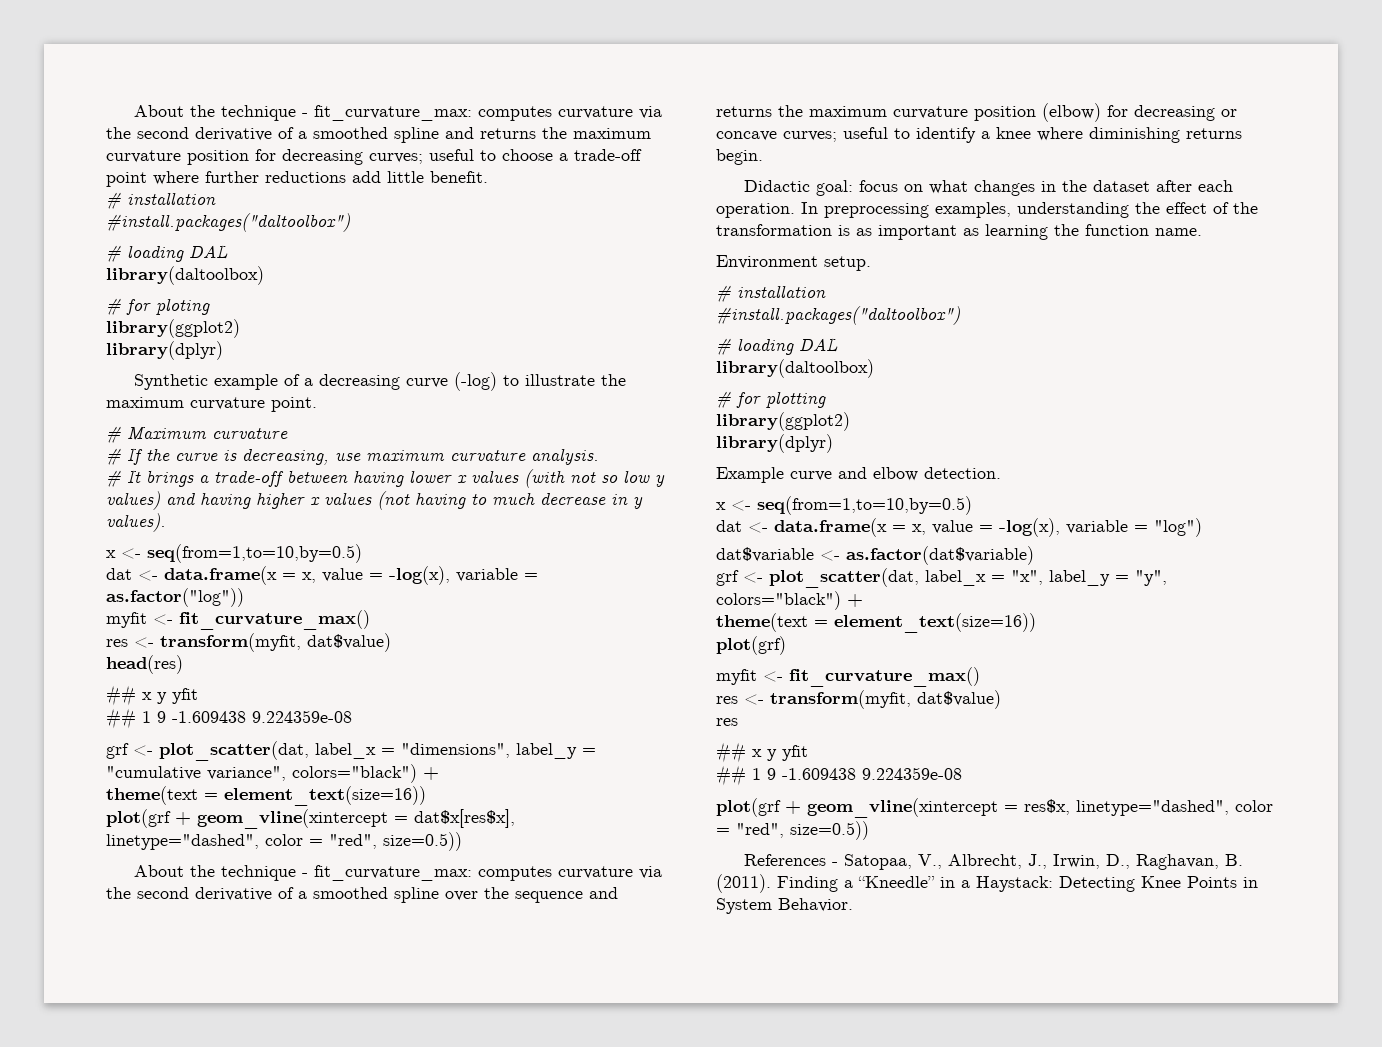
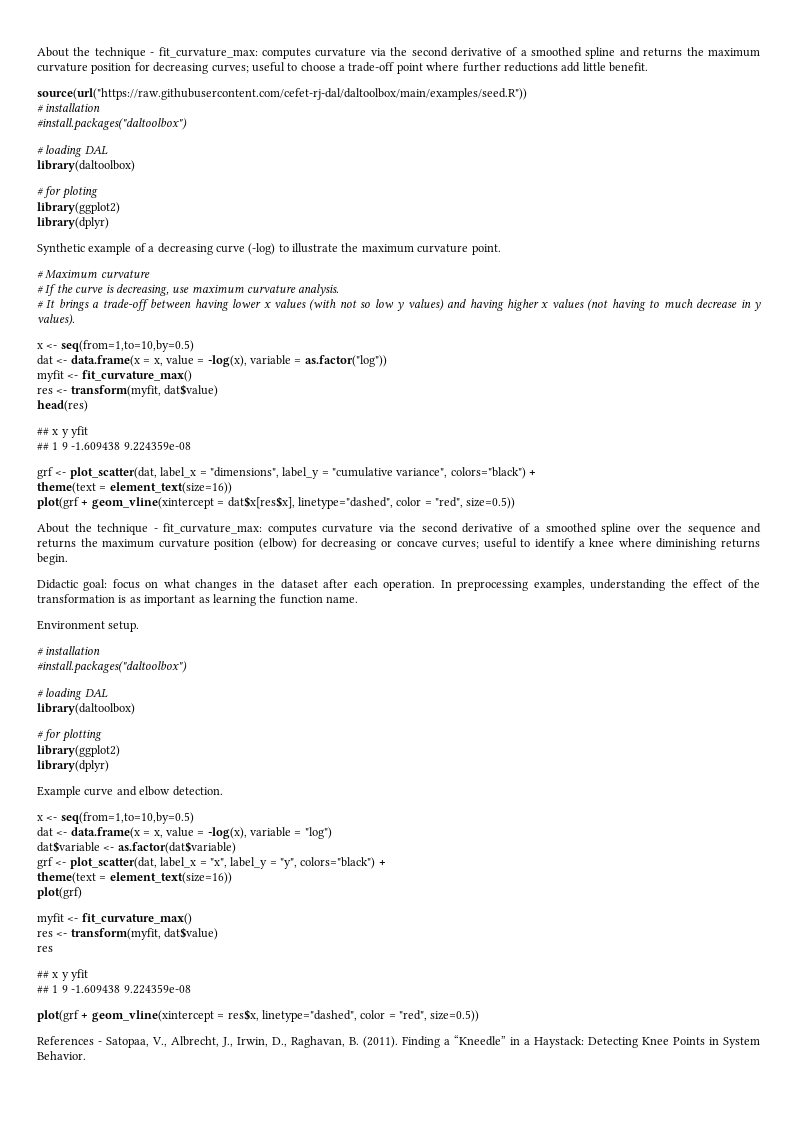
(488, 177) none -> [37,88,527,100] // source(url("https://raw.githubusercontent.com/cefet-rj-dal/daltoolbox/main/examples/seed.R"))

